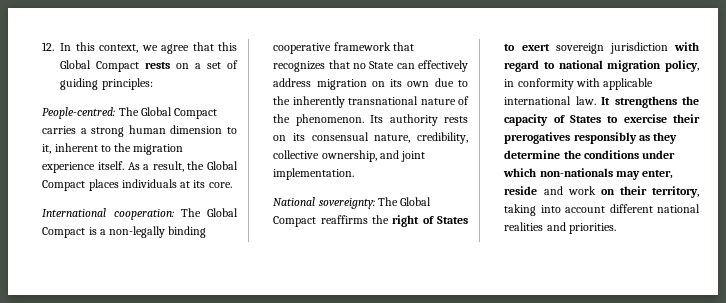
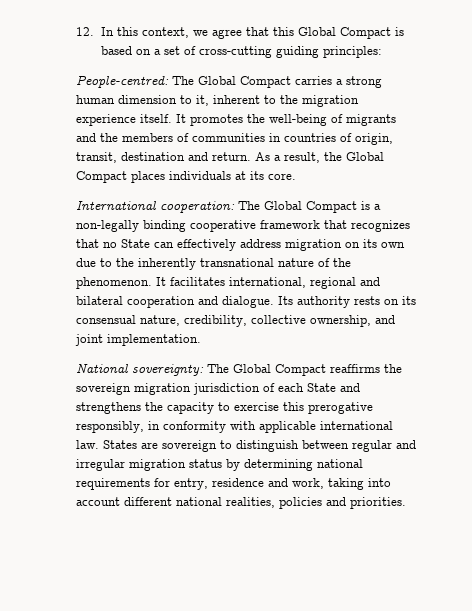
[145,62,171,69] rests -> [394,27,404,36] [100,46,132,55] is based
(239, 64) none -> [198,46,272,58] cross-cutting
(124, 165) none -> [176,114,397,126] [76,133,394,145] [76,152,252,163] It promotes the well-being of migrants and the members of communities in countries of origin, transit, destination and return.
(364, 120) none -> [156,277,381,289] [76,296,275,308] It facilitates international, regional and bilateral cooperation and dialogue.
[392,215,468,227] [504,42,699,54] [504,60,699,72] right of States to exert sovereign jurisdiction with regard to national migration policy, -> [76,383,361,395] [76,402,374,414] [76,421,145,433] sovereign migration jurisdiction of each State and strengthens the capacity to exercise this prerogative responsibly,
[601,96,699,108] [504,114,700,126] [504,132,678,144] [504,150,676,159] [503,168,674,180] [504,186,699,198] It strengthens the capacity of States to exercise their prerogatives responsibly as they determine the conditions under which non-nationals may enter, reside and work on their territory, -> [103,440,417,452] [76,459,364,471] [76,478,325,490] States are sovereign to distinguish between regular and irregular migration status by determining national requirements for entry, residence and work,
[504,222,544,231] realities -> [226,497,323,509] realities, policies

